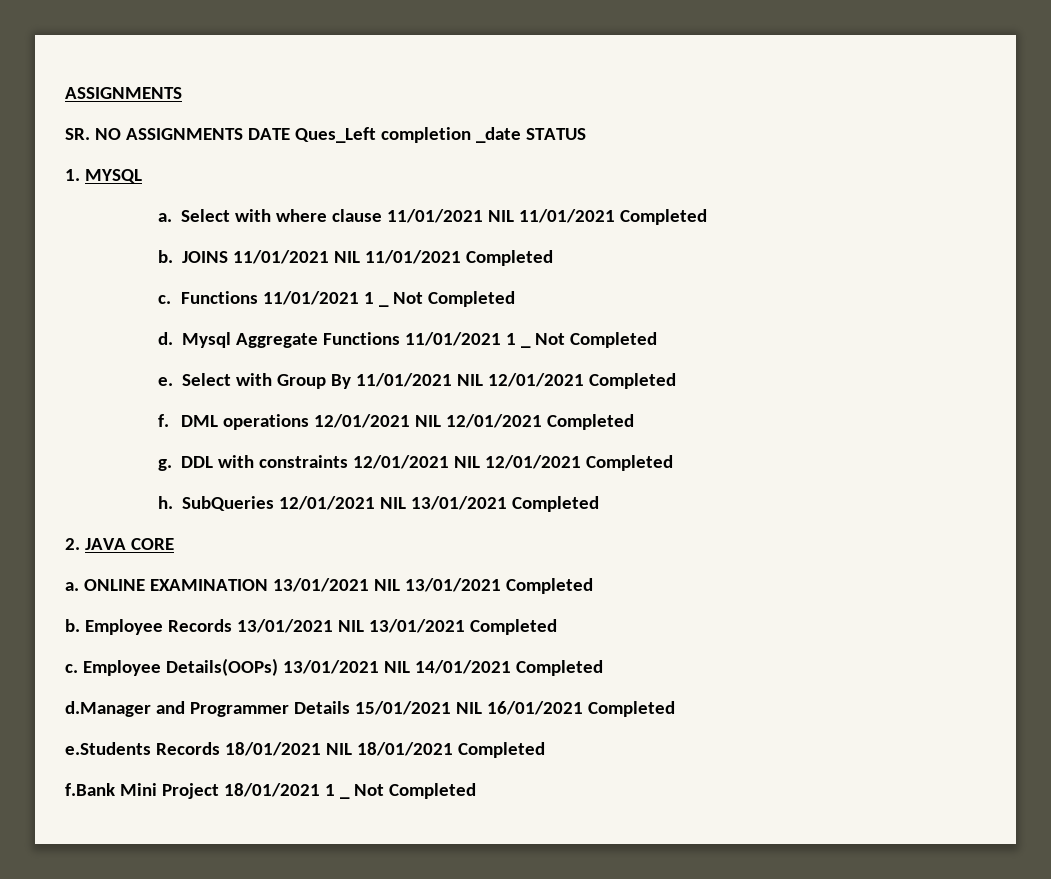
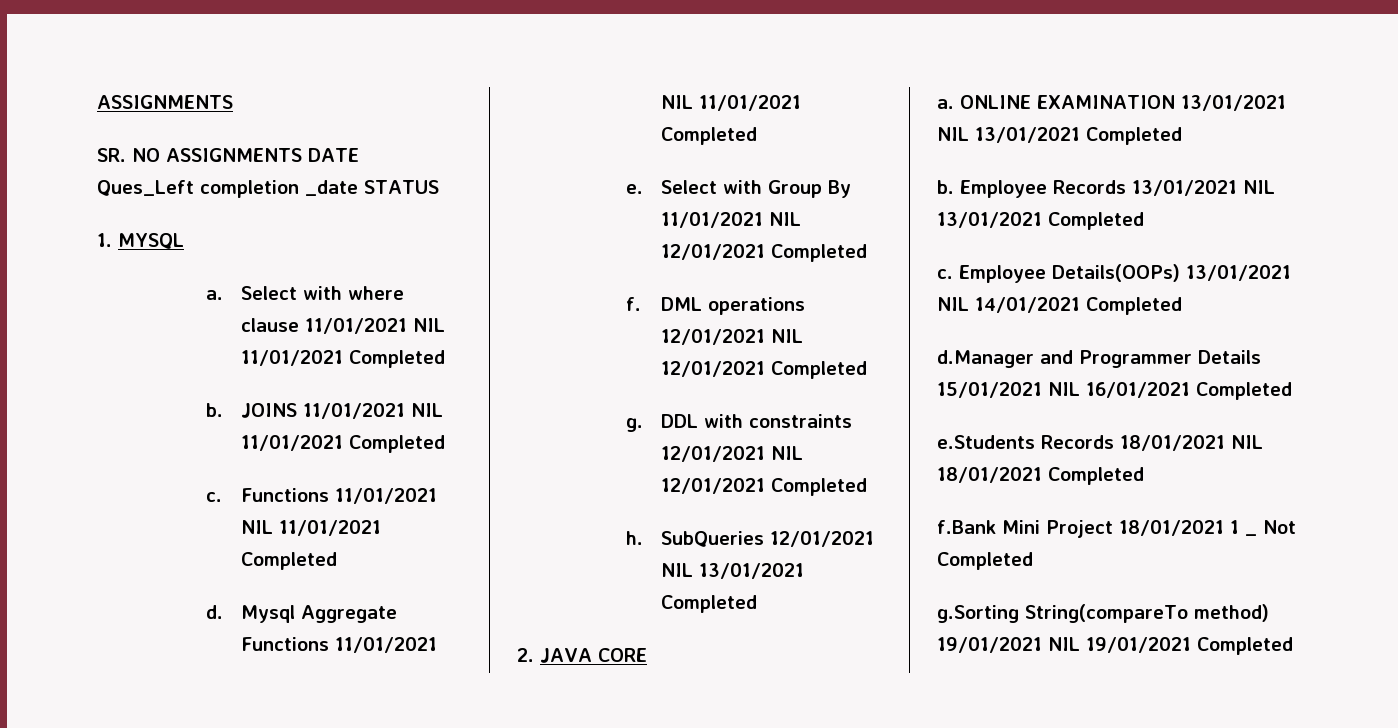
[364,292,375,304] [379,304,390,307] [393,292,424,304] 1 _ Not -> [241,520,382,536] NIL 11/01/2021
[506,333,517,345] [521,345,532,348] [535,333,566,345] 1 _ Not -> [661,95,802,111] NIL 11/01/2021
(476, 791) none -> [937,604,1269,623] [937,637,1293,655] // g.Sorting String(compareTo method) 19/01/2021 NIL 19/01/2021 Completed

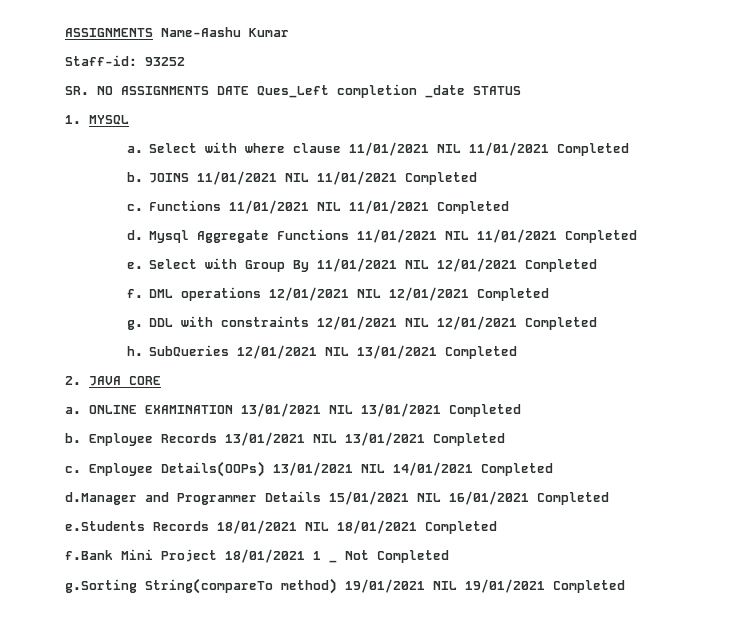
[97,95,233,109] ASSIGNMENTS -> [65,27,289,37] [65,55,185,66] ASSIGNMENTS Name-Aashu Kumar // Staff-id: 93252

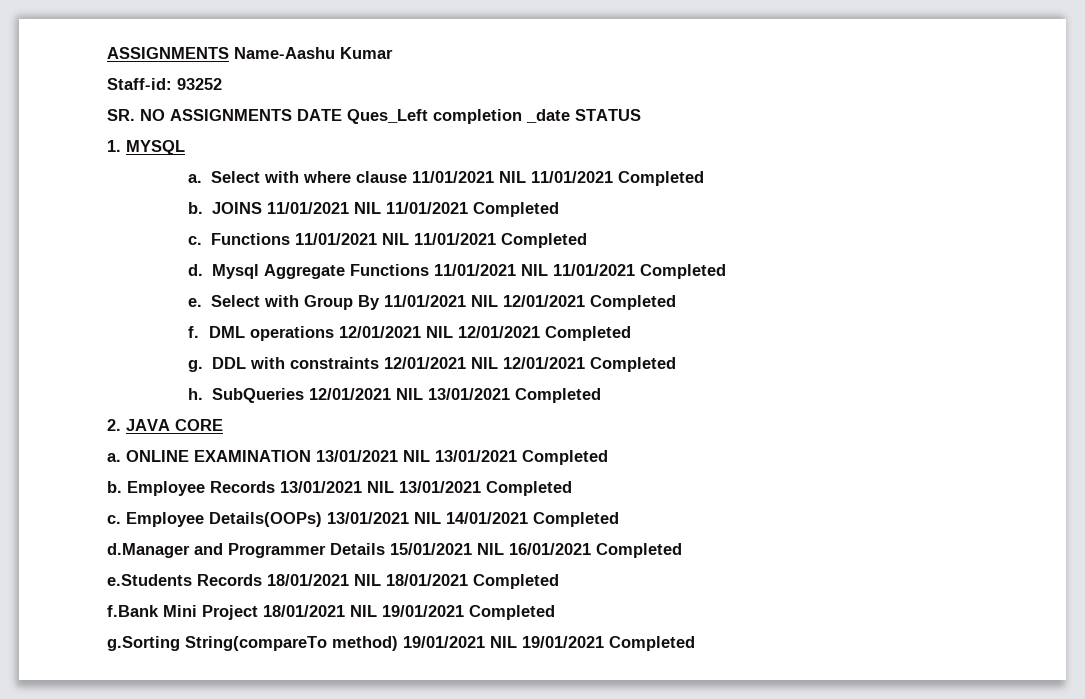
[313,551,321,560] [329,560,337,563] [345,550,369,560] 1 _ Not -> [350,605,464,617] NIL 19/01/2021

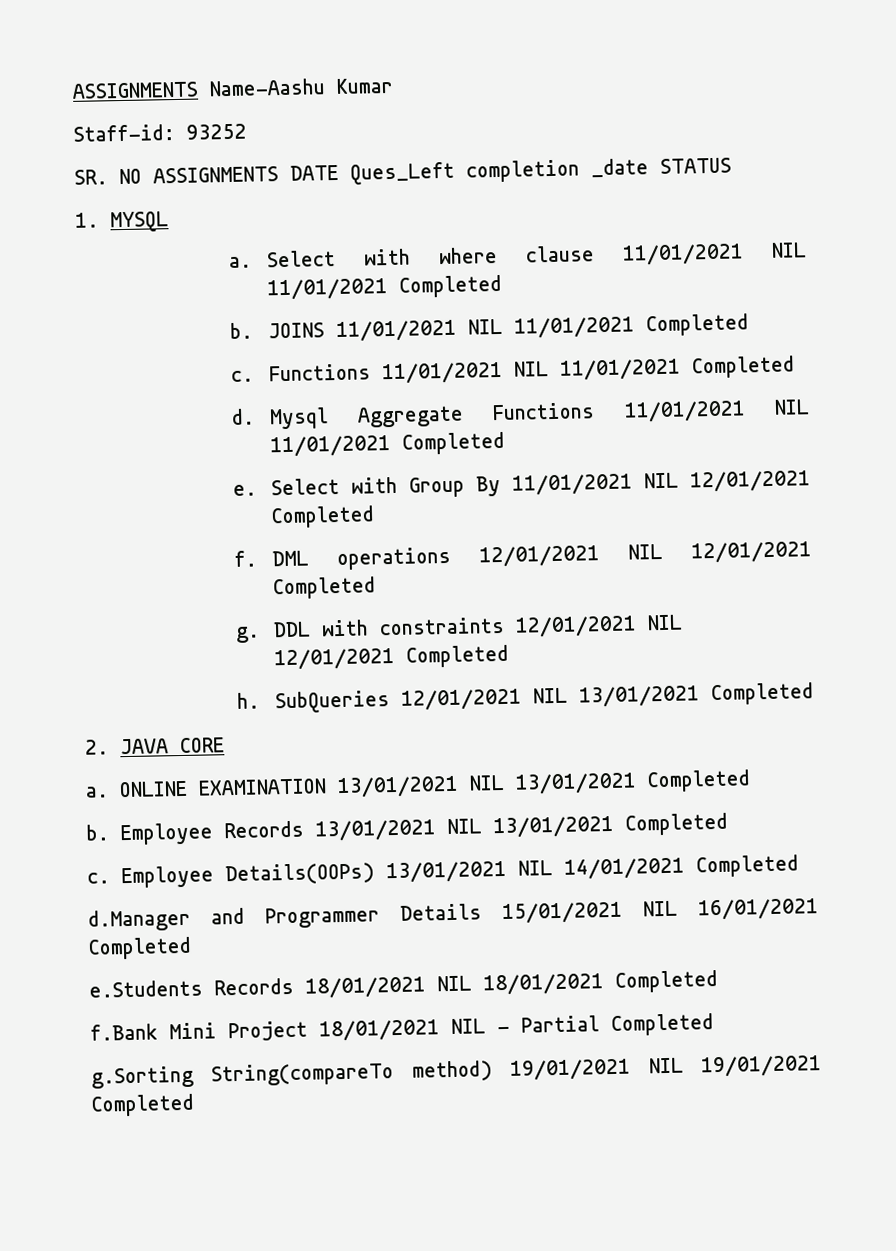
[382,605,464,617] 19/01/2021 -> [497,1015,600,1034] - Partial

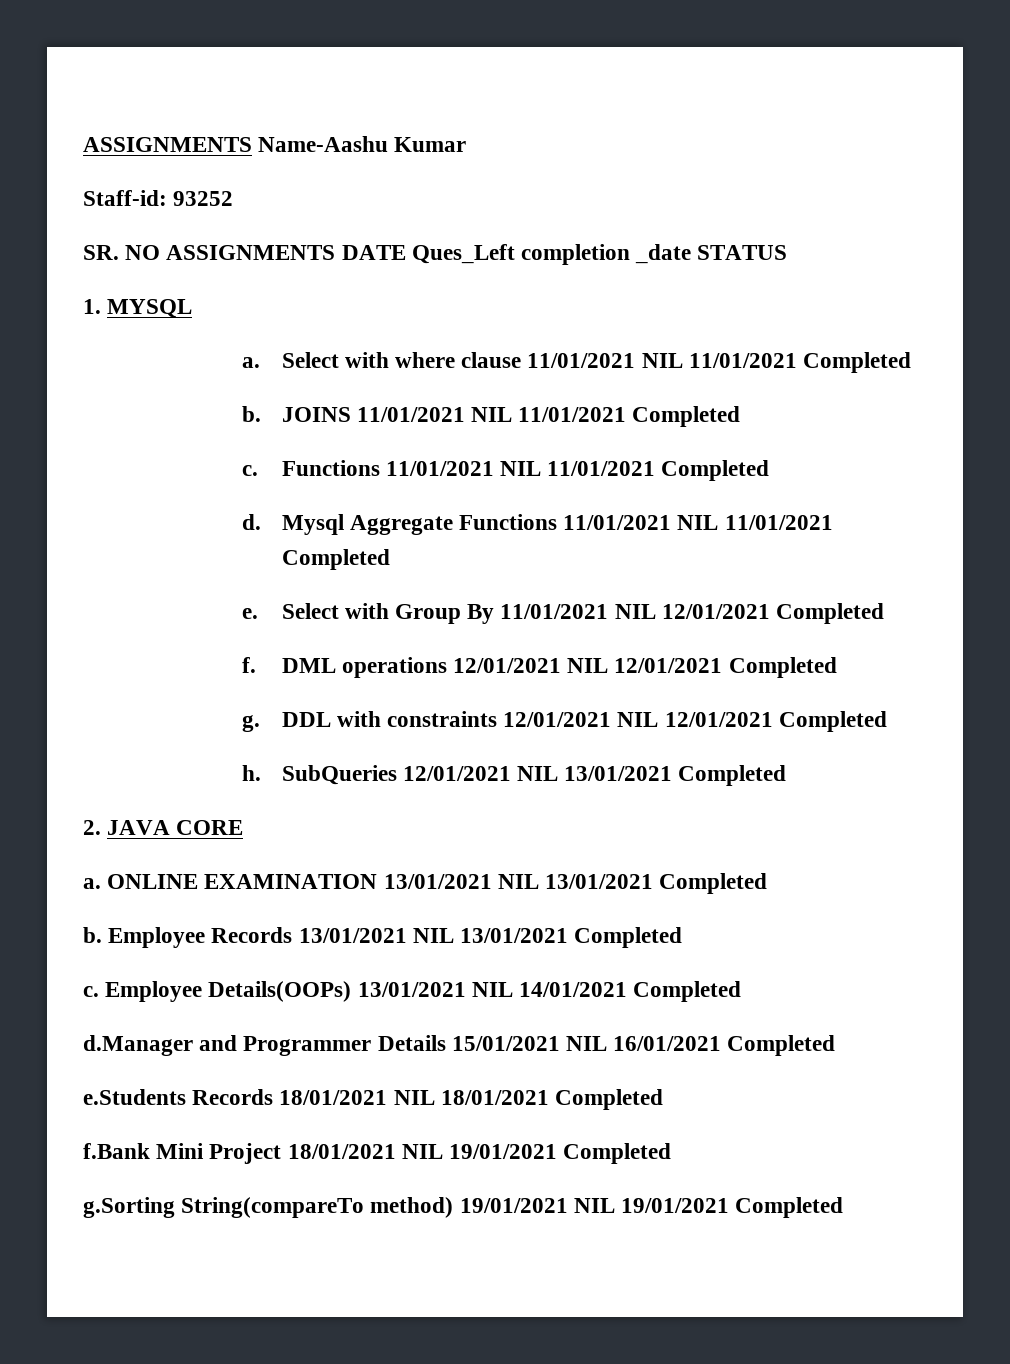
[497,1015,600,1034] - Partial -> [449,1144,558,1159] 19/01/2021

